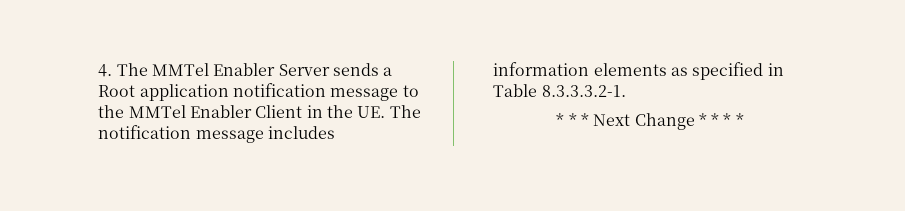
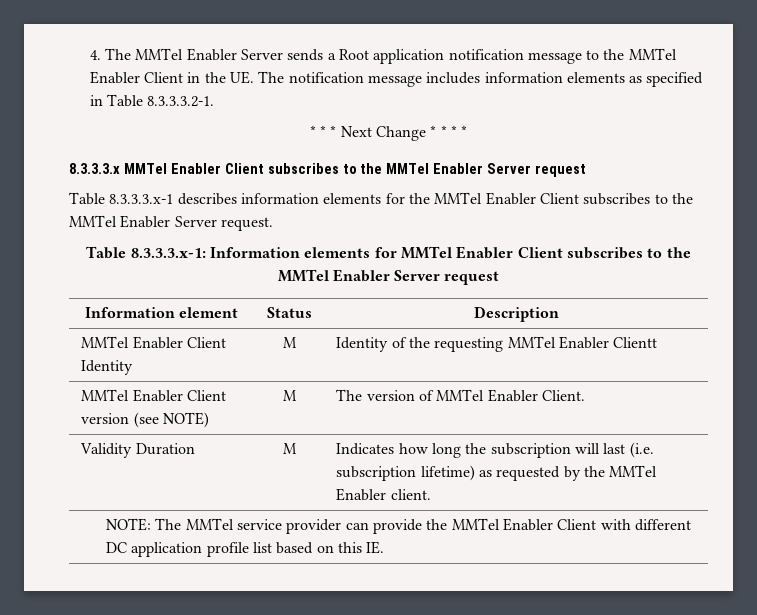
(744, 119) none -> [69,163,587,177] [69,192,693,205] [69,215,273,231] [86,246,691,259] [277,269,500,285] [84,307,239,318] [266,307,312,318] [473,306,559,322] [81,336,227,349] [81,360,134,375] [282,337,297,348] [336,336,658,352] [81,389,227,402] [81,412,210,428] [282,390,297,401] [336,389,585,402] [80,443,195,458] [282,443,297,454] [336,442,654,458] [336,465,658,481] [336,488,431,501] [106,518,691,534] [106,541,385,557] // 8.3.3.3.x MMTel Enabler Client subscribes to the MMTel Enabler Server request // Table 8.3.3.3.x-1 describes information elements for the MMTel Enabler Client subscribes to the MMTel Enabler Server request. // Table 8.3.3.3.x-1: Information elements for MMTel Enabler Client subscribes to the MMTel Enabler Server request // Information element | Status | Description // MMTel Enabler Client Identity | M | Identity of the requesting MMTel Enabler Clientt // MMTel Enabler Client version (see NOTE) | M | The version of MMTel Enabler Client. // Validity Duration | M | Indicates how long the subscription will last (i.e. subscription lifetime) as requested by the MMTel Enabler client. // NOTE: The MMTel service provider can provide the MMTel Enabler Client with different DC application profile list based on this IE.

